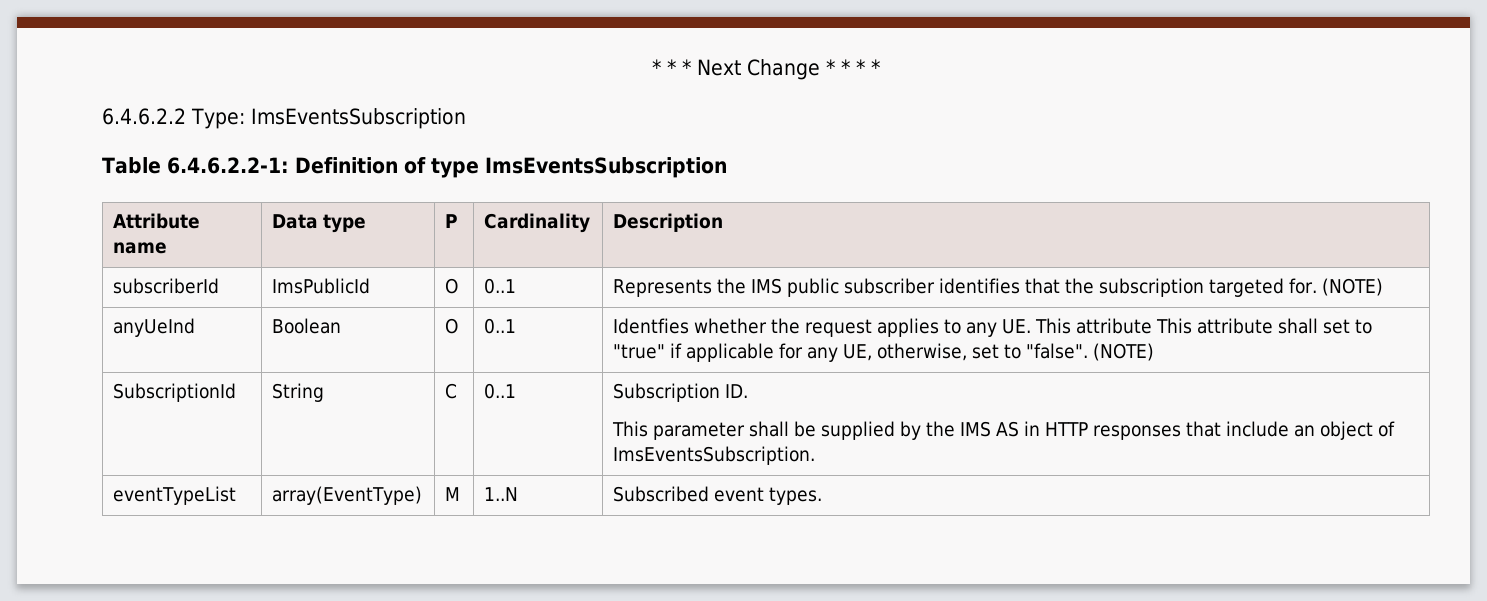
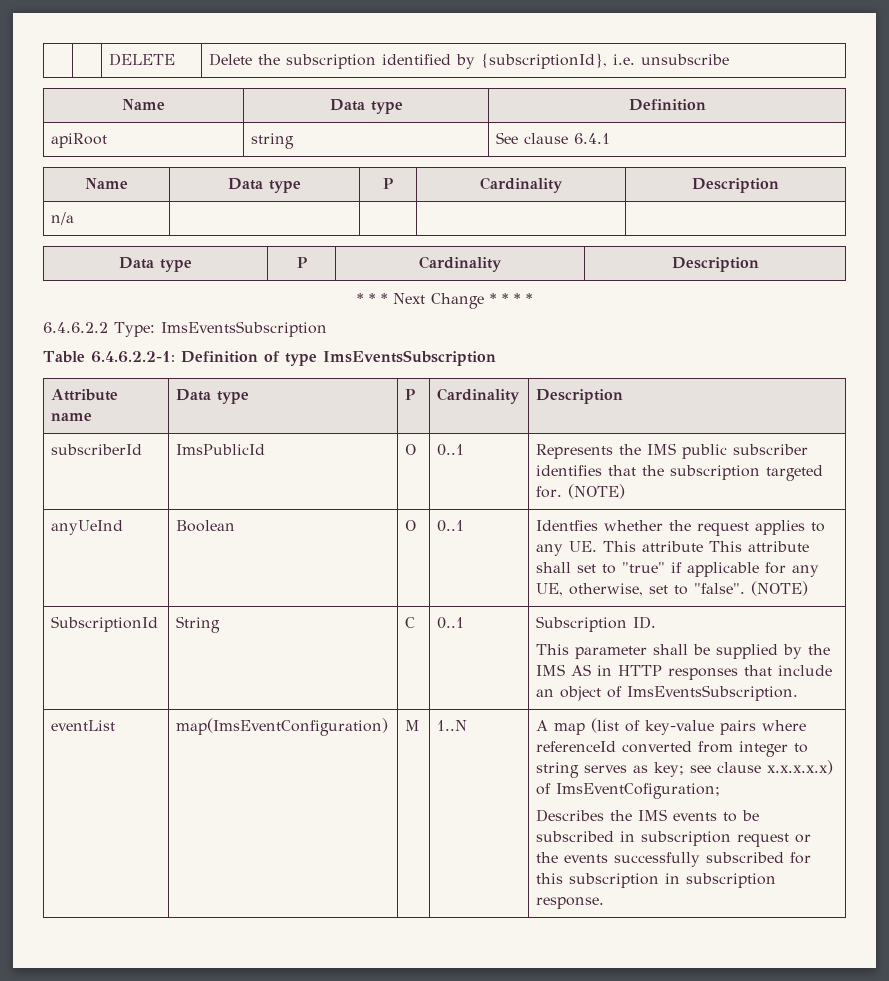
(652, 67) none -> [109,53,176,66] [209,53,730,69] [122,99,165,110] [329,99,403,114] [628,99,706,111] [51,133,108,148] [251,133,295,149] [496,132,611,144] [85,178,128,189] [227,178,301,193] [383,178,393,189] [480,177,563,193] [692,178,779,193] [51,212,75,225] [119,257,192,272] [296,257,307,268] [419,256,502,272] [671,257,759,272] | | DELETE | Delete the subscription identified by {subscriptionId}, i.e. unsubscribe // Name | Data type | Definition // apiRoot | string | See clause 6.4.1 // Name | Data type | P | Cardinality | Description // n/a | | | | // Data type | P | Cardinality | Description //
[113,486,237,505] [272,486,423,505] eventTypeList | array(EventType) -> [51,720,116,731] [176,718,389,736] eventList | map(ImsEventConfiguration)
[613,486,823,505] Subscribed event types. -> [536,718,807,735] [536,741,809,757] [536,760,834,778] [536,783,721,799] [536,809,760,822] [536,831,812,847] [536,852,812,867] [536,873,777,888] [536,897,605,909] A map (list of key-value pairs where referenceId converted from integer to string serves as key; see clause x.x.x.x.x) of ImsEventCofiguration; // Describes the IMS events to be subscribed in subscription request or the events successfully subscribed for this subscription in subscription response.

